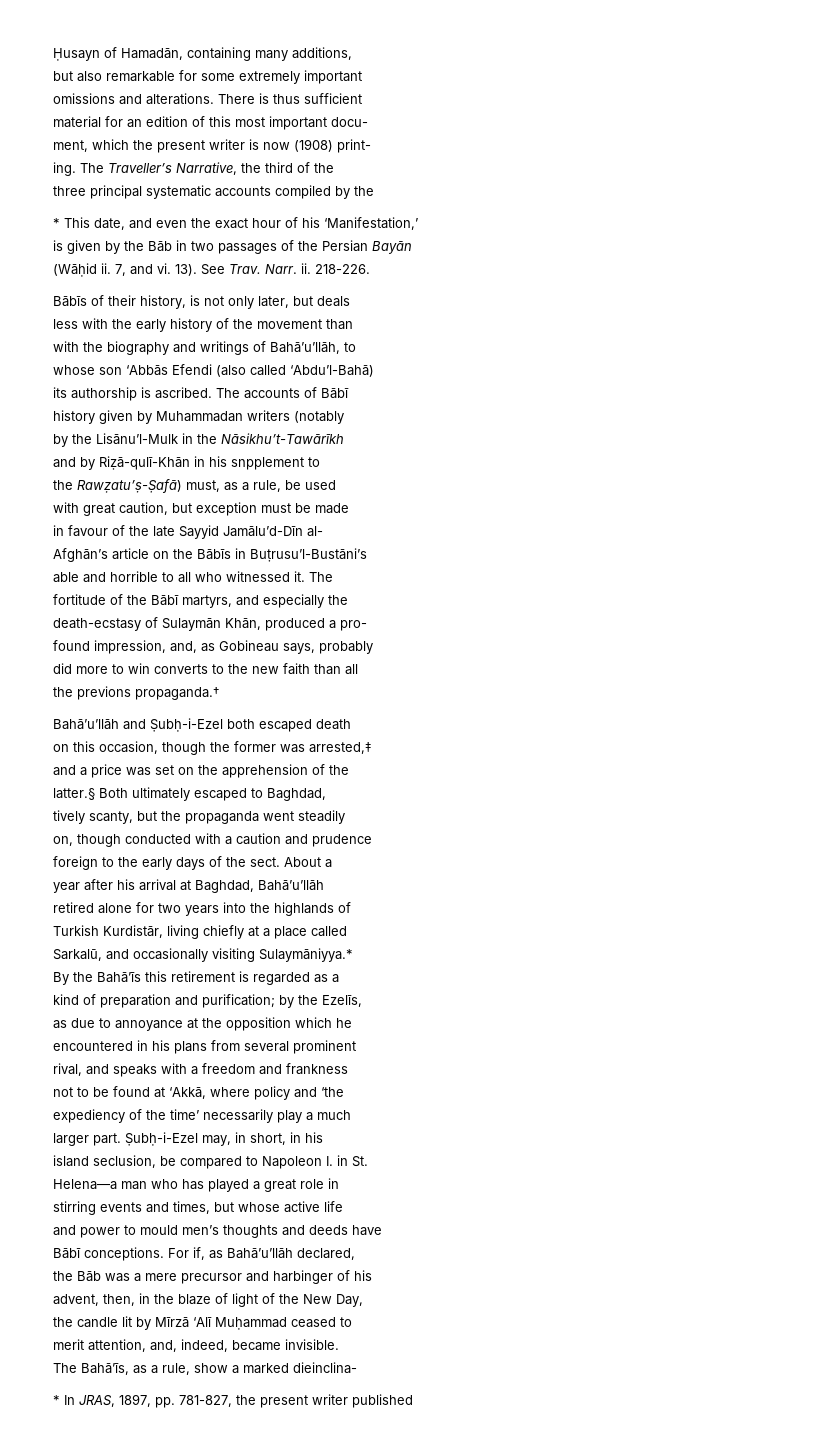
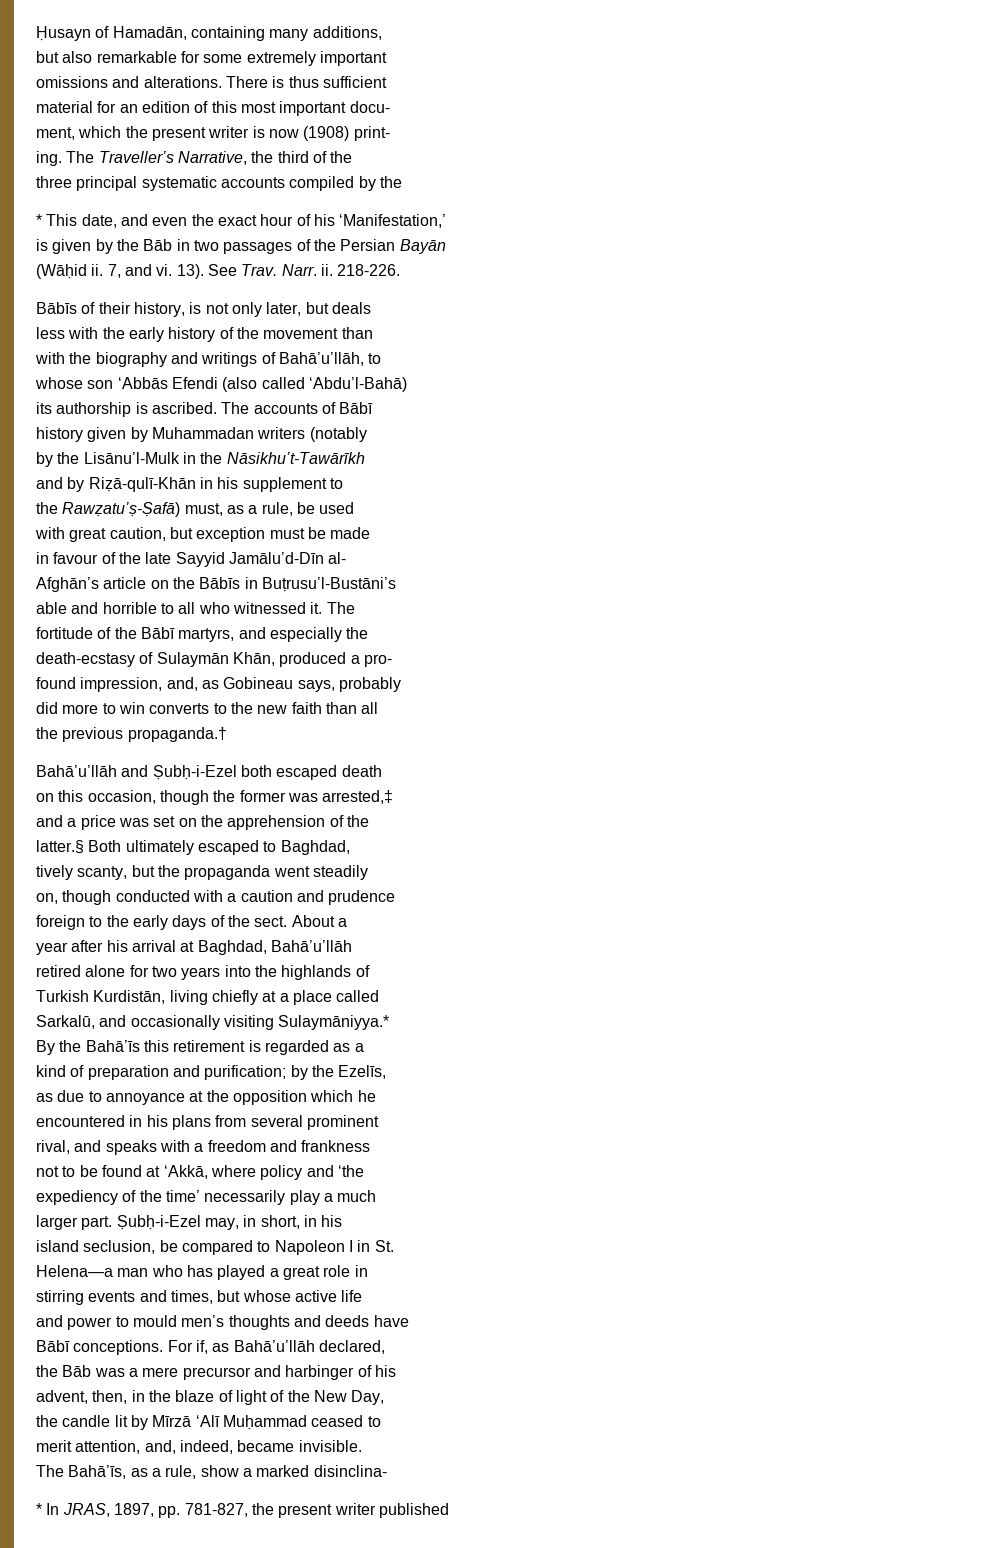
[231,457,304,470] snpplement -> [242,477,327,492] supplement
[77,686,131,700] previons -> [62,727,124,742] previous
[103,925,163,938] Kurdistār, -> [93,990,166,1004] Kurdistān,
[326,1156,333,1166] I. -> [348,1240,353,1252] I
[293,1362,357,1374] dieinclina- -> [313,1465,387,1477] disinclina-

